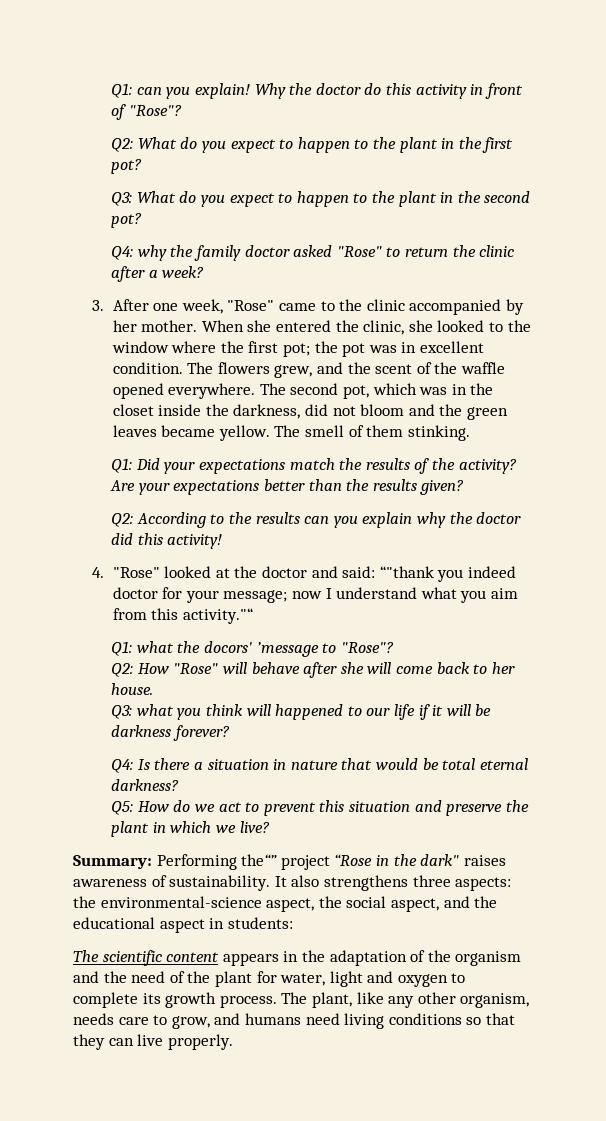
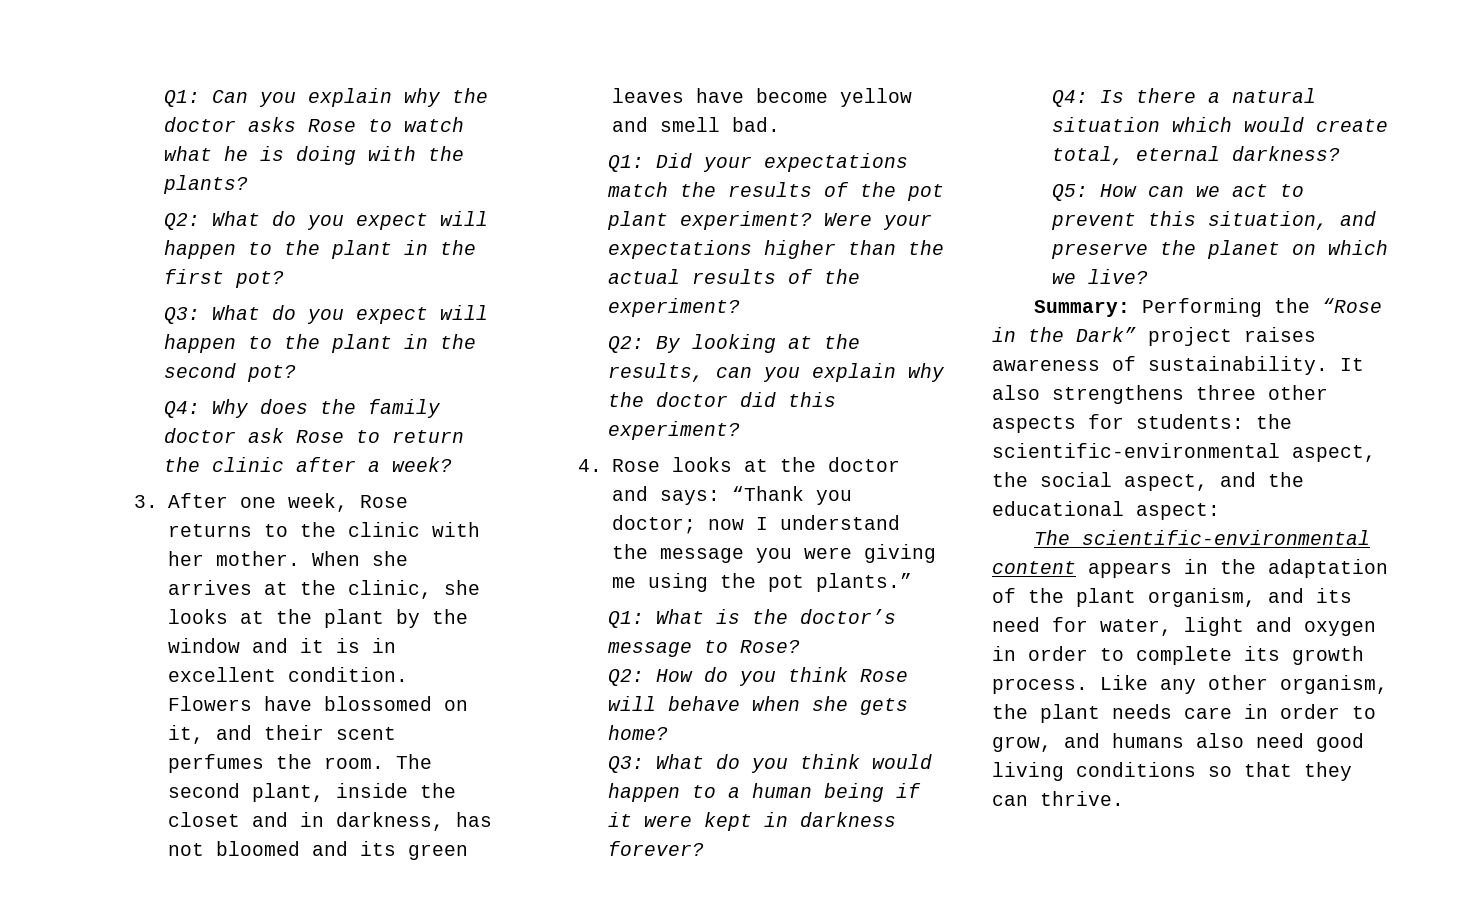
[111,83,523,99] [111,104,182,120] Q1: can you explain! Why the doctor do this activity in front of "Rose"? -> [163,88,488,107] [163,117,464,132] [163,146,464,165] [162,175,248,194] Q1: Can you explain why the doctor asks Rose to watch what he is doing with the plants?
[279,139,294,149] to -> [439,211,488,226] will
[278,193,293,203] to -> [439,305,488,320] will
[137,245,167,261] why -> [211,399,308,418] Why does
[293,245,382,257] asked "Rose" -> [247,428,344,443] ask Rose
[227,300,316,311] "Rose" came -> [359,495,408,508] [167,524,252,537] Rose returns
[409,299,524,315] accompanied by -> [431,522,480,537] with
[275,320,331,332] entered -> [167,580,288,595] arrives at
[437,320,531,332] [111,341,484,357] [112,362,505,378] [112,383,494,399] [112,404,508,420] [112,425,470,441] looked to the window where the first pot; the pot was in excellent condition. The flowers grew, and the scent of the waffle opened everywhere. The second pot, which was in the closet inside the darkness, did not bloom and the green leaves became yellow. The smell of them stinking. -> [167,609,468,628] [167,638,396,653] [167,667,408,682] [167,696,468,711] [167,725,396,744] [167,754,432,773] [167,783,456,802] [167,812,492,831] [167,841,468,860] [611,88,912,107] [611,117,780,132] looks at the plant by the window and it is in excellent condition. Flowers have blossomed on it, and their scent perfumes the room. The second plant, inside the closet and in darkness, has not bloomed and its green leaves have become yellow and smell bad.
[458,459,517,474] [110,479,305,495] activity? Are your expectations better -> [906,184,944,201] [606,211,932,230] [607,240,836,259] pot plant experiment? Were your expectations higher
[372,479,465,495] [111,512,300,528] results given? // Q2: According to the results -> [607,269,860,284] [607,298,740,317] [607,334,860,353] [607,363,704,382] actual results of the experiment? // Q2: By looking at the results,
[167,534,223,549] activity! -> [607,421,740,440] experiment?
[112,566,212,578] "Rose" looked -> [611,457,732,472] Rose looks
[342,566,516,582] [112,587,518,603] [112,608,253,624] [111,641,394,657] [111,662,515,678] [111,683,154,695] [111,704,492,720] said: “"thank you indeed doctor for your message; now I understand what you aim from this activity."“ // Q1: what the docors' ’message to "Rose"? // Q2: How "Rose" will behave after she will come back to her house. // Q3: what you think will happened to our life if it will be -> [659,486,852,505] [611,515,900,534] [611,544,936,563] [611,573,912,592] [607,609,896,628] [607,640,800,657] [607,667,908,686] [607,696,908,715] [607,725,668,740] [607,754,932,773] [607,783,921,802] [607,812,788,831] says: “Thank you doctor; now I understand the message you were giving me using the pot plants.” // Q1: What is the doctor’s message to Rose? // Q2: How do you think Rose will behave when she gets home? // Q3: What do you think would happen to a human being if it were kept in
[207,758,476,770] situation in nature that would be total -> [1231,88,1316,103] [1051,117,1388,132] [1051,146,1124,165] natural situation which would create total,
[173,800,191,812] do -> [1147,186,1184,197] can
[348,801,410,812] situation -> [1207,211,1328,230] situation,
[111,821,166,837] plant in -> [1206,240,1316,259] planet on
[241,854,330,870] the“” project -> [1274,298,1311,313] the
[420,854,460,866] dark" -> [1076,327,1232,346] Dark” project
[455,877,512,891] [73,896,262,908] aspects: the environmental-science -> [1268,385,1328,400] [992,414,1292,433] [992,443,1280,458] other aspects for students: the scientific-environmental
[159,917,293,933] [73,950,162,966] aspect in students: // The scientific -> [1136,503,1220,520] [1034,530,1371,545] aspect: // The scientific-environmental
[455,951,522,966] [73,971,252,987] organism and the need of the plant -> [1076,588,1352,607] [992,617,1040,632] plant organism, and its need
(448, 980) none -> [992,646,1088,661] in order
[281,992,530,1008] [73,1013,149,1025] The plant, like any other organism, needs care -> [1100,675,1388,694] [992,704,1340,723] Like any other organism, the plant needs care in order
[305,1013,340,1025] need -> [1196,733,1364,752] also need good
[137,1034,233,1050] live properly. -> [1040,791,1124,806] thrive.

